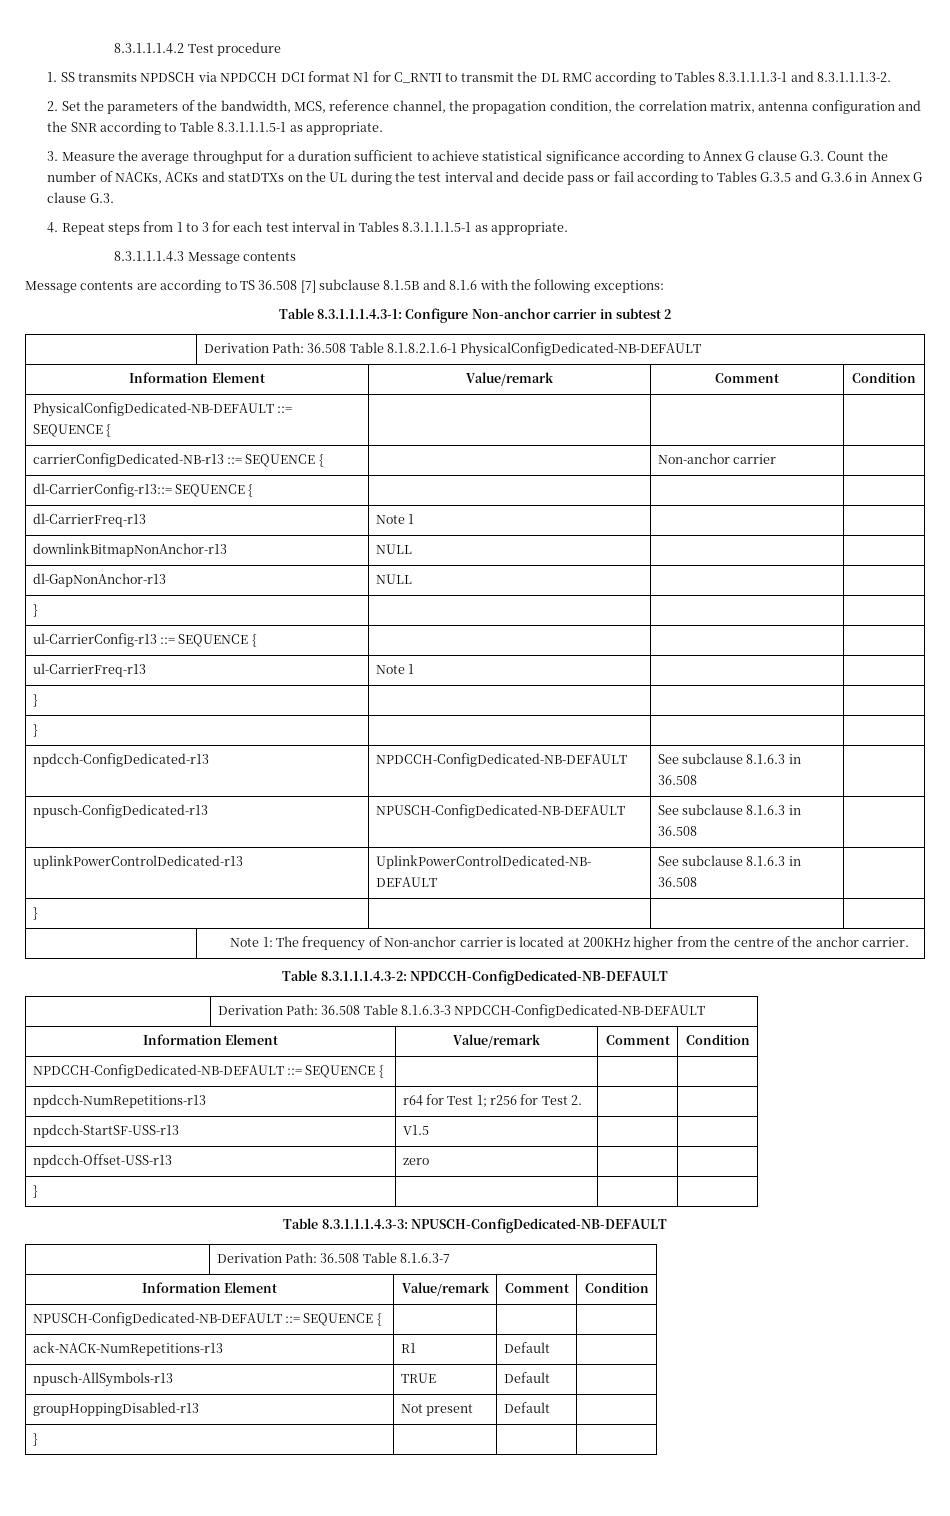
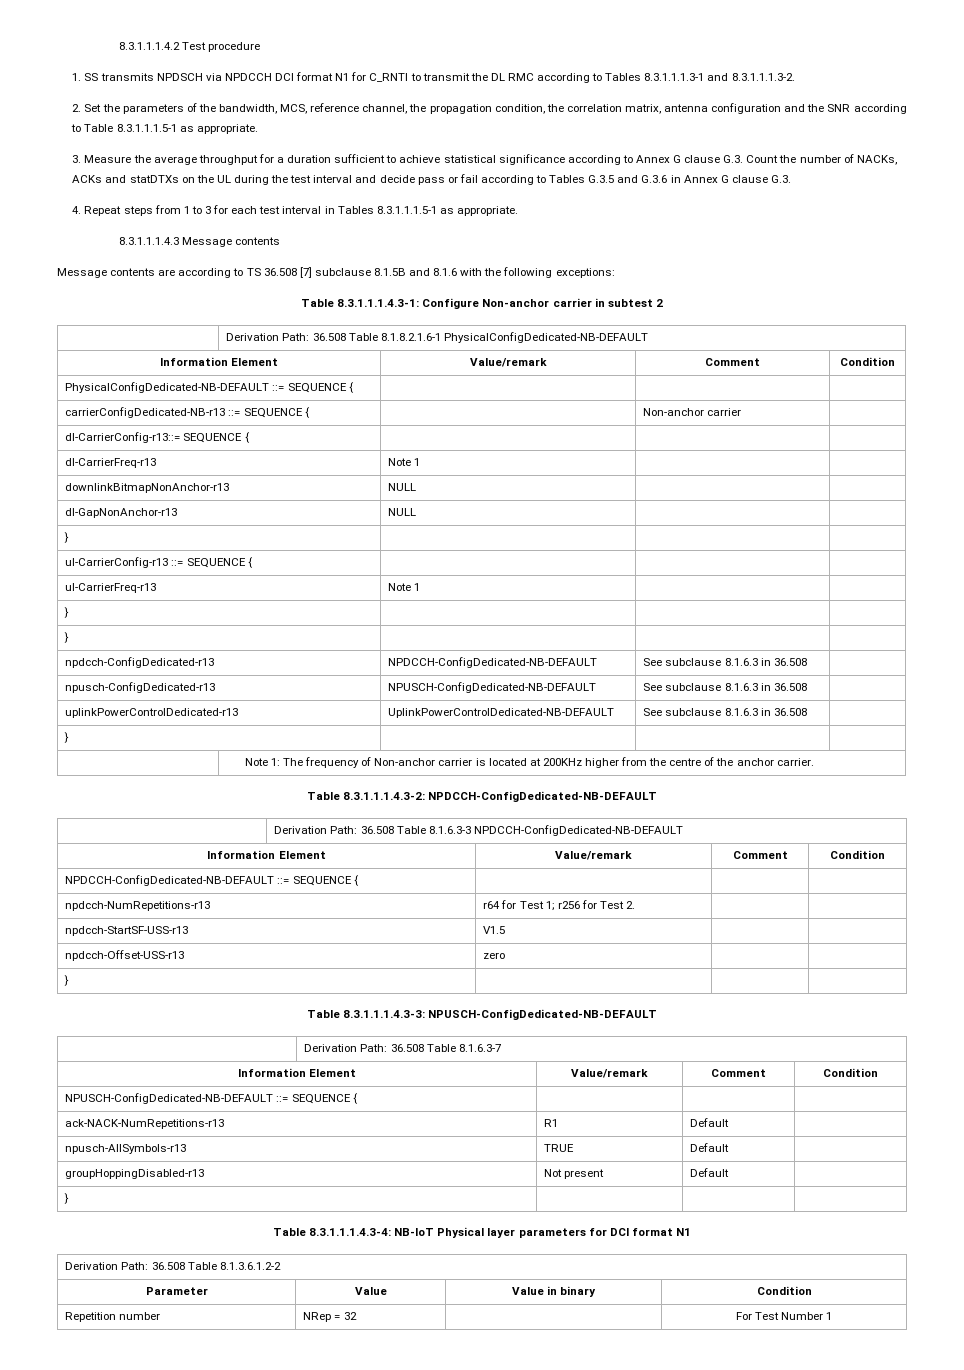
(38, 1439) none -> [273,1227,691,1238] [65,1262,281,1270] [145,1287,208,1295] [354,1287,387,1295] [511,1286,597,1297] [756,1286,812,1295] [65,1312,161,1322] [303,1312,357,1322] [735,1312,833,1320] // Table 8.3.1.1.1.4.3-4: NB-IoT Physical layer parameters for DCI format N1 // Derivation Path: 36.508 Table 8.1.3.6.1.2-2 // Parameter | Value | Value in binary | Condition // Repetition number | NRep = 32 | | For Test Number 1

